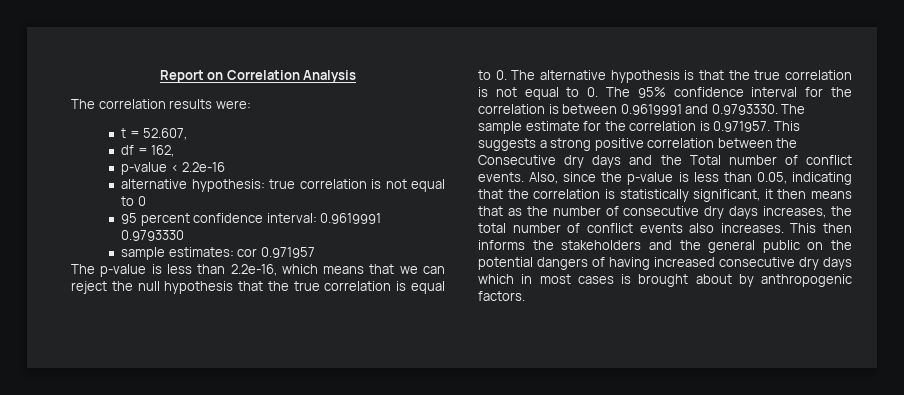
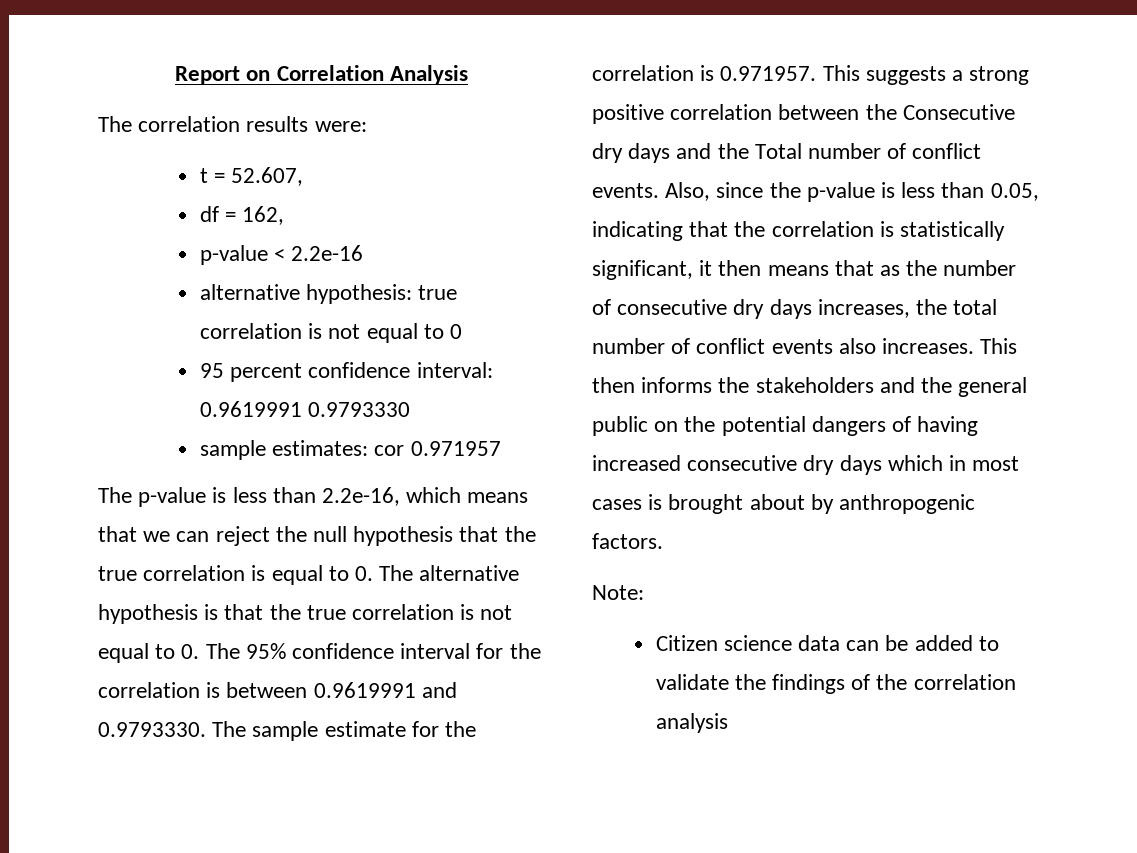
(525, 296) none -> [592,585,644,600] [655,635,999,651] [655,674,1016,694] [655,713,728,733] // Note: // Citizen science data can be added to validate the findings of the correlation analysis

